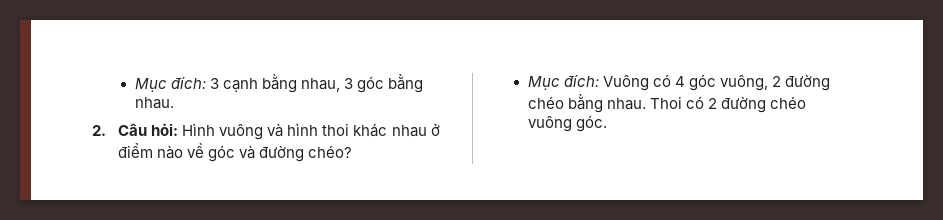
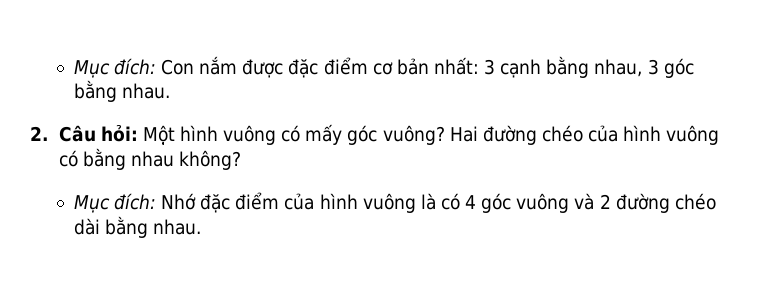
[134,76,206,92] Mục đích: -> [73,56,479,78] Mục đích: Con nắm được đặc điểm cơ bản nhất:
[182,123,440,140] [118,143,353,162] [527,74,649,91] Hình vuông và hình thoi khác nhau ở điểm nào về góc và đường chéo? // Mục đích: Vuông -> [142,124,720,145] [58,148,241,170] [73,192,436,213] Một hình vuông có mấy góc vuông? Hai đường chéo của hình vuông có bằng nhau không? // Mục đích: Nhớ đặc điểm của hình vuông là
[719,74,831,91] [527,94,806,113] [527,115,607,132] vuông, 2 đường chéo bằng nhau. Thoi có 2 đường chéo vuông góc. -> [516,193,716,213] [73,216,202,238] vuông và 2 đường chéo dài bằng nhau.

